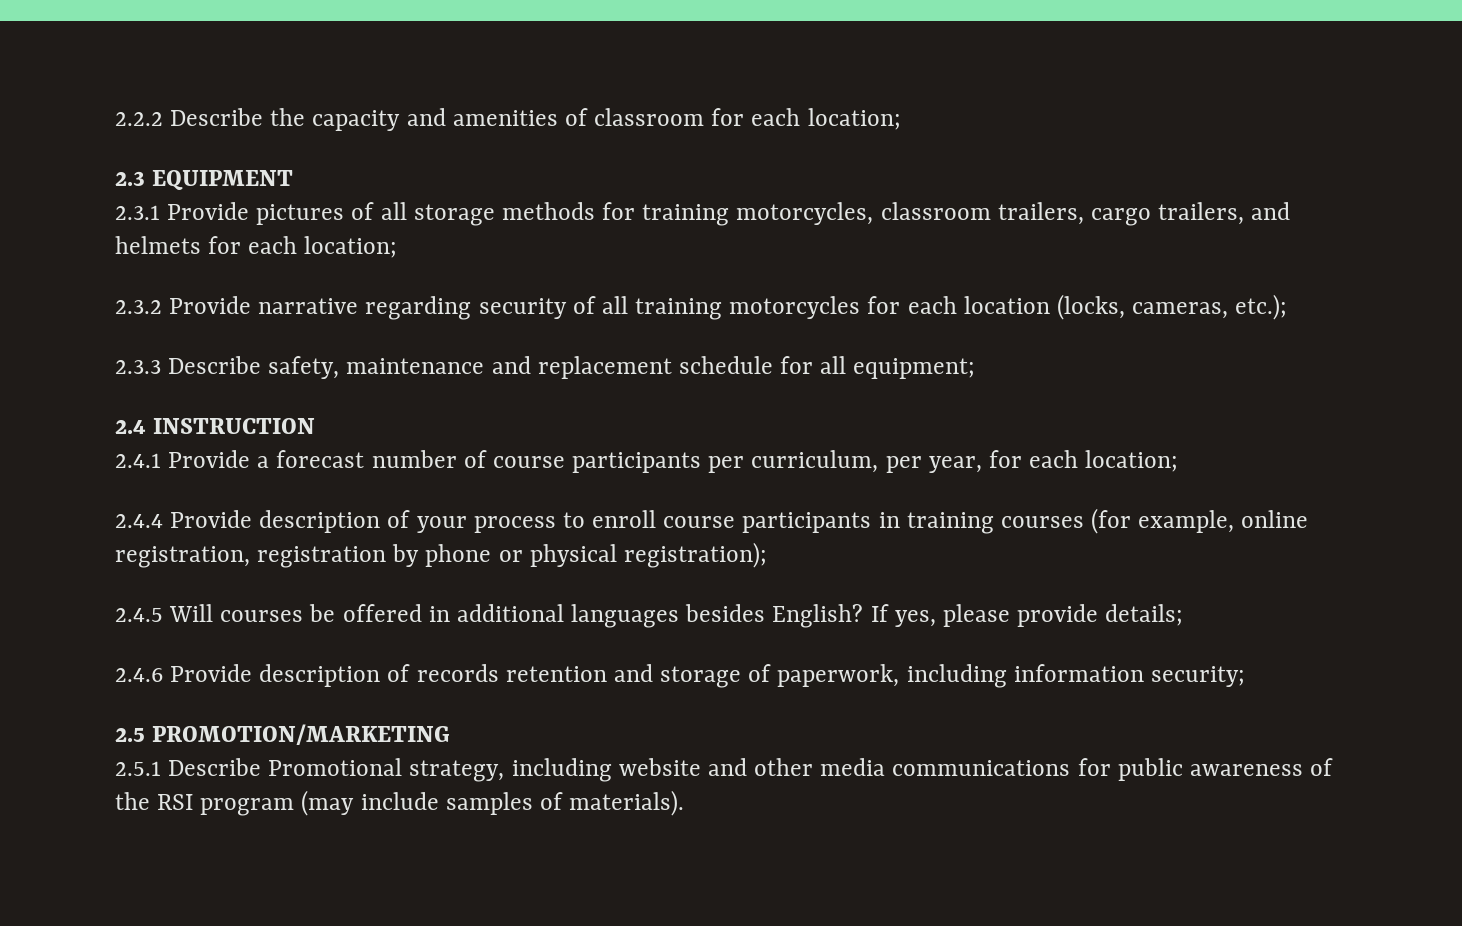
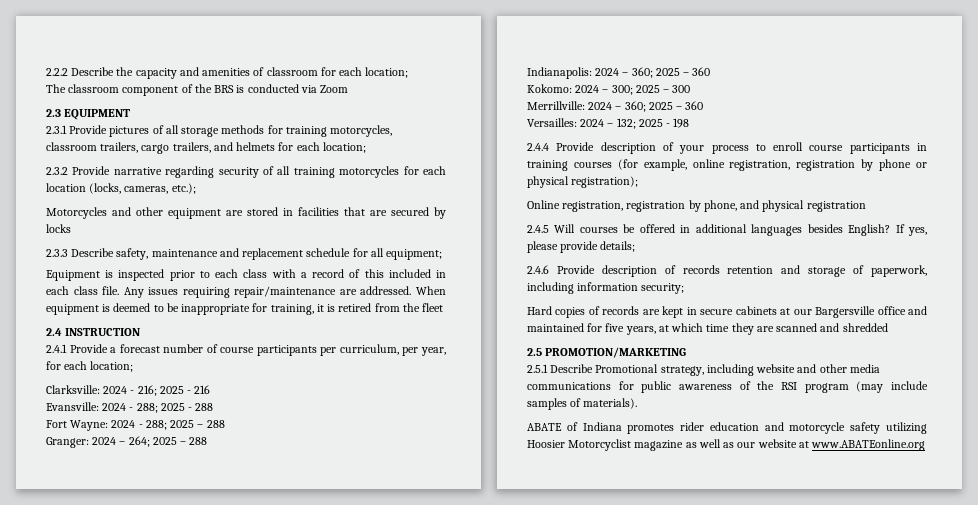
(901, 119) none -> [46,84,349,96] // The classroom component of the BRS is conducted via Zoom
(1288, 307) none -> [46,207,446,219] [46,224,71,233] // Motorcycles and other equipment are stored in facilities that are secured by locks
(976, 368) none -> [46,269,446,281] [46,286,446,298] [46,303,444,315] // Equipment is inspected prior to each class with a record of this included in each class file. Any issues requiring repair/maintenance are addressed. When equipment is deemed to be inappropriate for training, it is retired from the fleet
(1179, 461) none -> [46,385,211,396] [46,402,214,413] [46,420,225,431] [46,436,208,448] [527,67,711,79] [527,84,691,95] [527,101,704,112] [527,118,690,129] // Clarksville: 2024 - 216; 2025 - 216 // Evansville: 2024 - 288; 2025 - 288 // Fort Wayne: 2024 - 288; 2025 – 288 // Granger: 2024 – 264; 2025 – 288 // Indianapolis: 2024 – 360; 2025 – 360 // Kokomo: 2024 – 300; 2025 – 300 // Merrillville: 2024 – 360; 2025 – 360 // Versailles: 2024 – 132; 2025 - 198
(767, 555) none -> [527,200,866,212] // Online registration, registration by phone, and physical registration
(1245, 676) none -> [527,306,927,318] [527,323,888,335] // Hard copies of records are kept in secure cabinets at our Bargersville office and maintained for five years, at which time they are scanned and shredded
(685, 803) none -> [527,422,927,434] [527,439,926,451] // ABATE of Indiana promotes rider education and motorcycle safety utilizing Hoosier Motorcyclist magazine as well as our website at www.ABATEonline.org

